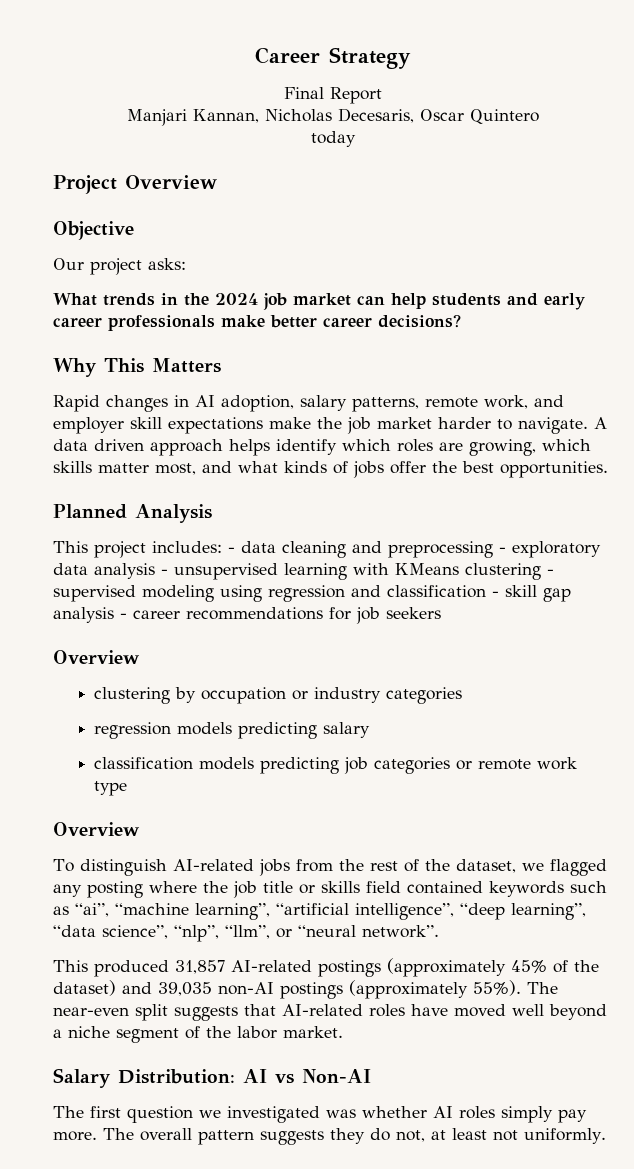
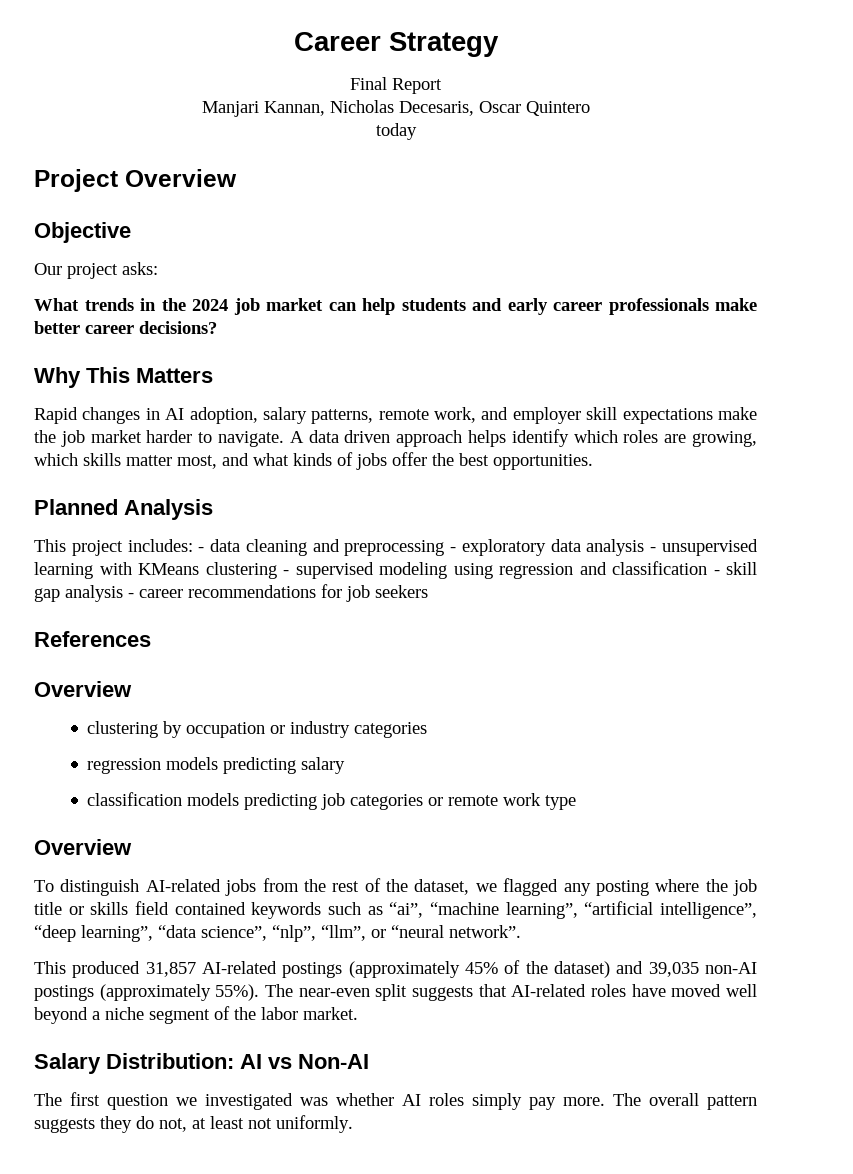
(441, 613) none -> [34,631,151,647] // References

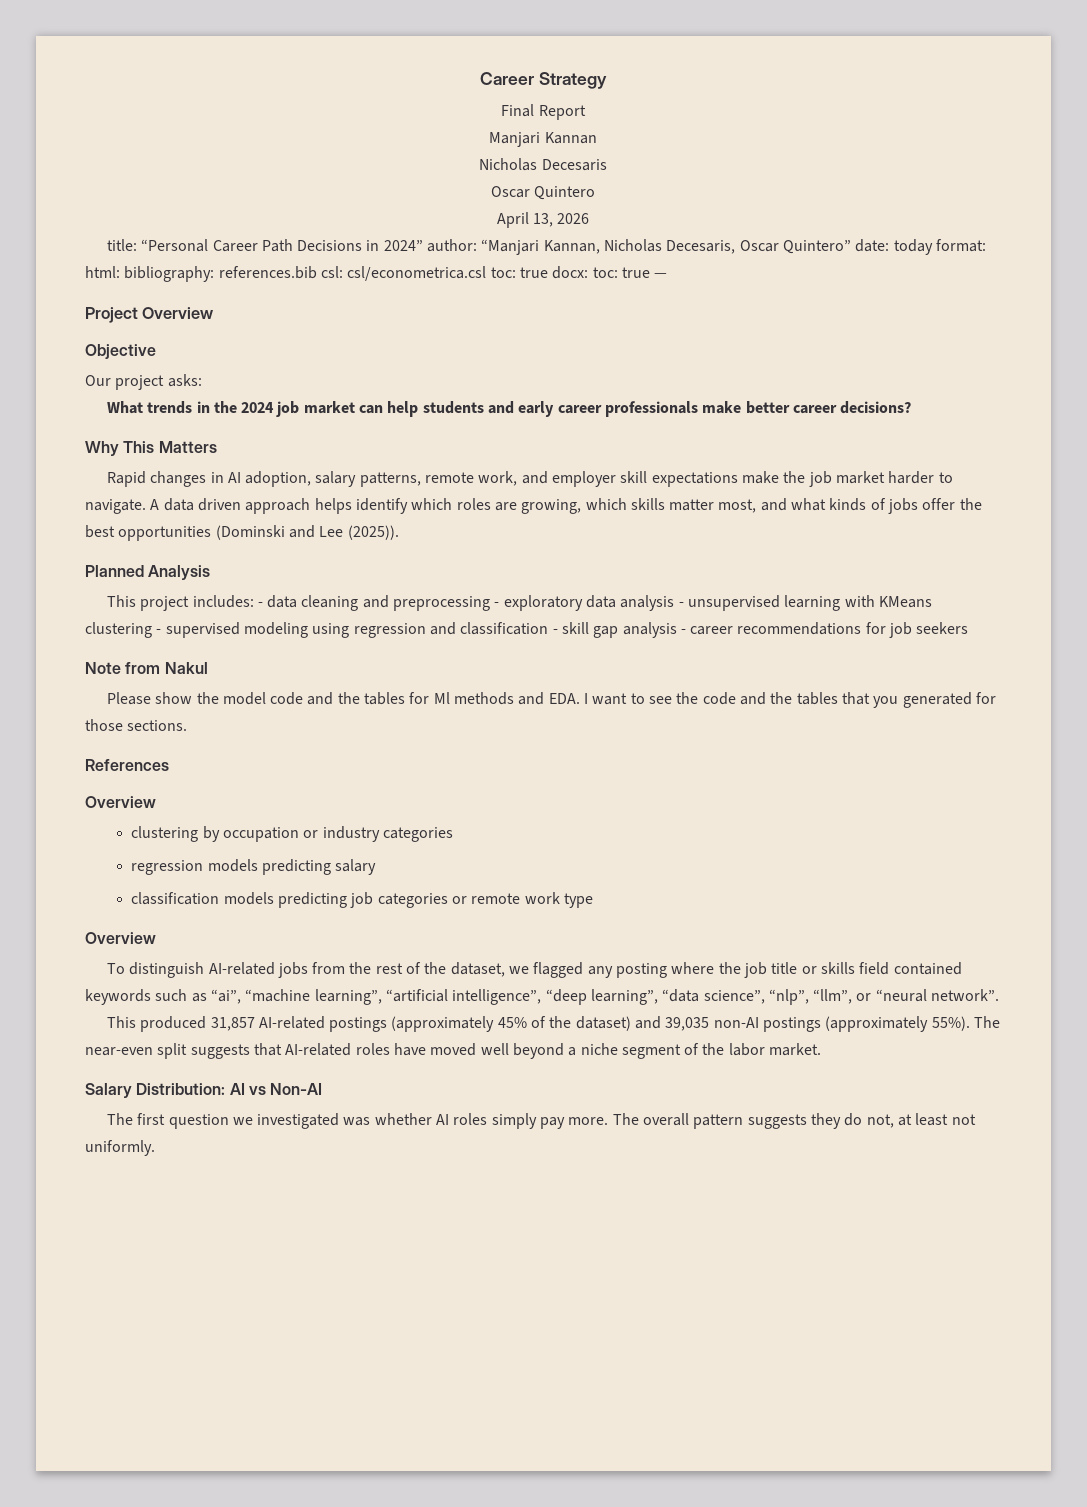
(259, 109) none -> [544,132,597,144] [479,158,607,171] [490,186,596,200] [496,212,590,228] [106,239,540,255] Kannan // Nicholas Decesaris // Oscar Quintero // April 13, 2026 // title: “Personal Career Path Decisions in 2024” author: “Manjari
[525,101,590,116] Quintero // -> [783,239,890,254] Quintero” date:
(417, 131) none -> [935,239,986,252] [85,266,668,282] format: html: bibliography: references.bib csl: csl/econometrica.csl toc: true docx: toc: true —
[493,454,593,470] opportunities. -> [118,525,399,541] opportunities (Dominski and Lee (2025)).
(428, 591) none -> [85,662,208,674] [106,692,996,708] [85,719,188,731] // Note from Nakul // Please show the model code and the tables for Ml methods and EDA. I want to see the code and the tables that you generated for those sections.

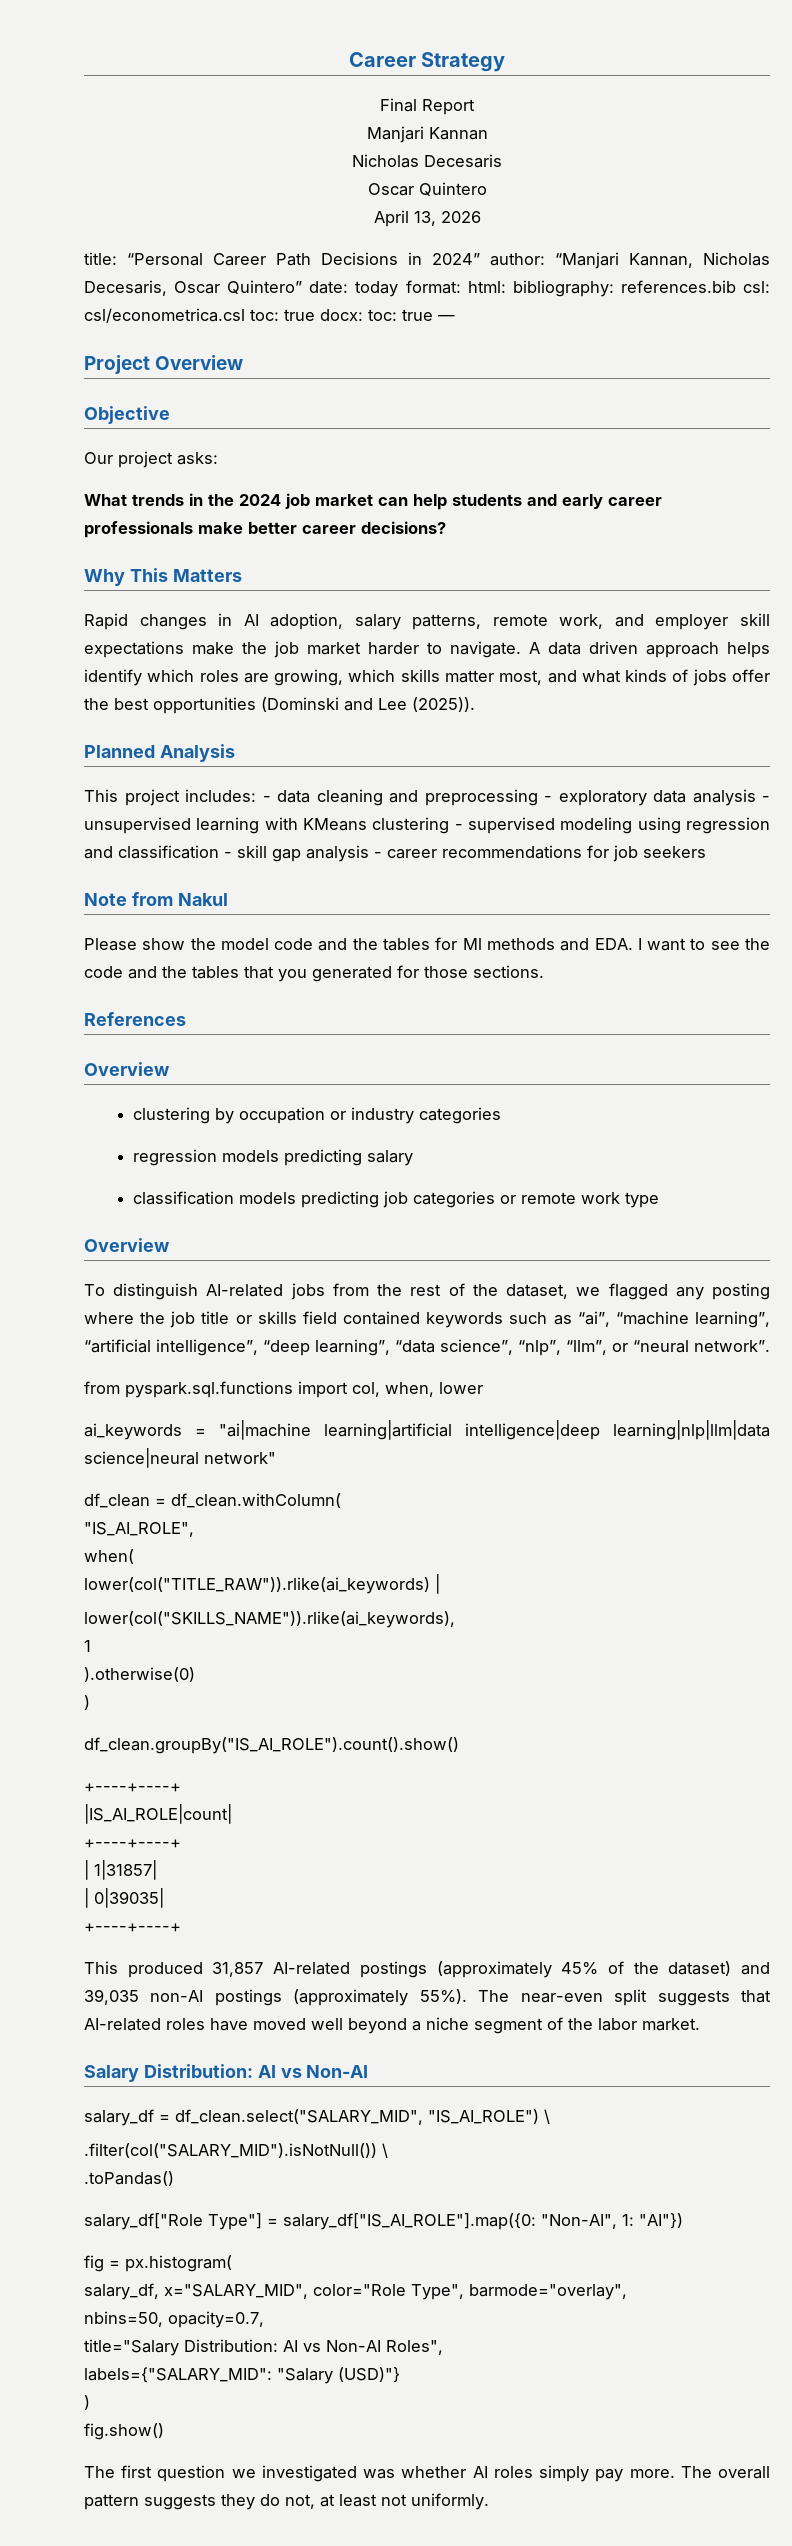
(1000, 995) none -> [84,1381,483,1398] [84,1420,770,1440] [84,1448,276,1468] [84,1493,341,1508] [84,1522,194,1537] [84,1549,134,1564] [84,1574,440,1594] [84,1611,455,1628] [84,1640,91,1652] [84,1667,195,1682] [84,1695,90,1710] [84,1737,459,1754] [84,1783,181,1792] [84,1804,232,1824] [84,1839,181,1848] [84,1860,157,1880] [84,1888,164,1908] [84,1923,181,1932] // from pyspark.sql.functions import col, when, lower // ai_keywords = "ai|machine learning|artificial intelligence|deep learning|nlp|llm|data science|neural network" // df_clean = df_clean.withColumn( // "IS_AI_ROLE", // when( // lower(col("TITLE_RAW")).rlike(ai_keywords) | // lower(col("SKILLS_NAME")).rlike(ai_keywords), // 1 // ).otherwise(0) // ) // df_clean.groupBy("IS_AI_ROLE").count().show() // +----+----+ // |IS_AI_ROLE|count| // +----+----+ // | 1|31857| // | 0|39035| // +----+----+
(323, 1089) none -> [84,2109,550,2126] [84,2143,388,2158] [84,2171,174,2186] [84,2213,683,2230] [84,2255,232,2272] [84,2283,627,2300] [84,2311,264,2328] [84,2339,443,2356] [84,2367,400,2384] [84,2395,90,2410] [84,2423,164,2440] // salary_df = df_clean.select("SALARY_MID", "IS_AI_ROLE") \ // .filter(col("SALARY_MID").isNotNull()) \ // .toPandas() // salary_df["Role Type"] = salary_df["IS_AI_ROLE"].map({0: "Non-AI", 1: "AI"}) // fig = px.histogram( // salary_df, x="SALARY_MID", color="Role Type", barmode="overlay", // nbins=50, opacity=0.7, // title="Salary Distribution: AI vs Non-AI Roles", // labels={"SALARY_MID": "Salary (USD)"} // ) // fig.show()

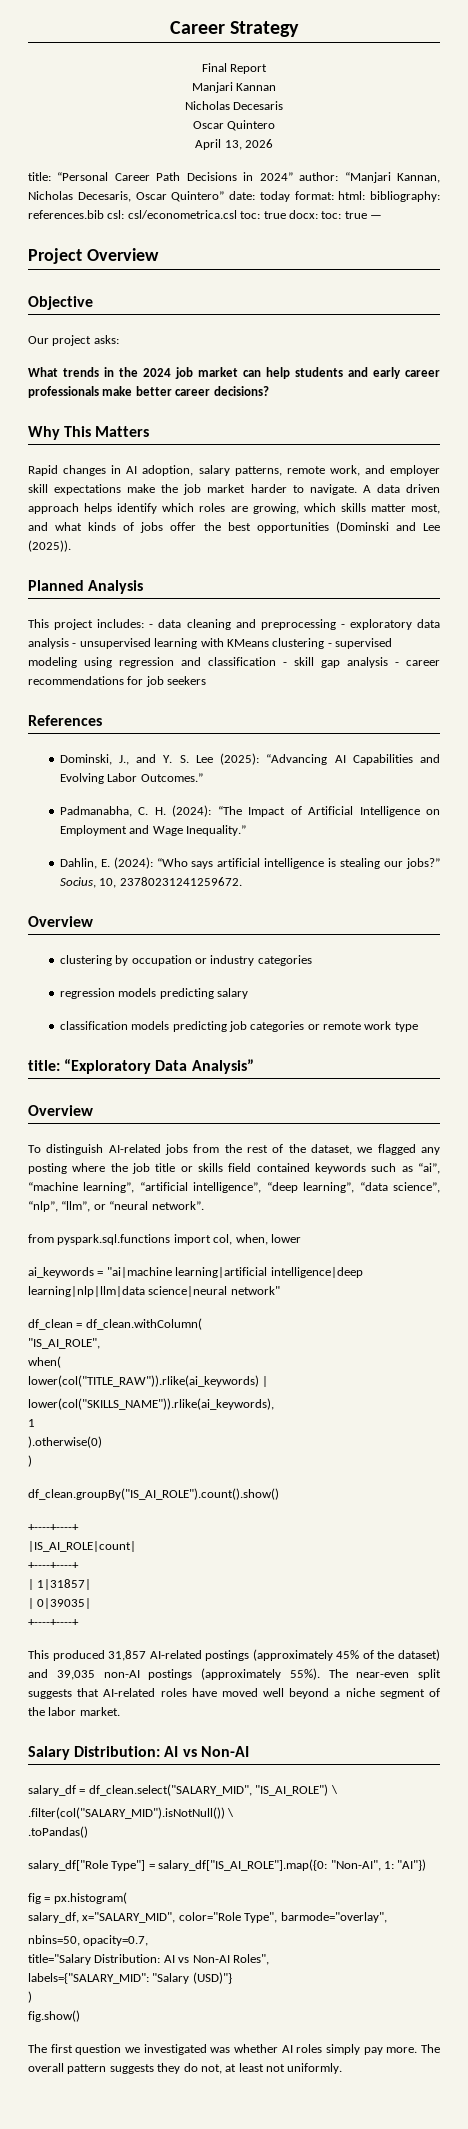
[84,892,228,906] [84,937,770,951] [84,965,544,982] [84,1012,186,1026] Note from Nakul // Please show the model code and the tables for Ml methods and EDA. I want to see the code and the tables that you generated for those sections. // References -> [28,715,102,726] [59,753,440,765] [59,773,203,784] [59,805,440,817] [59,825,246,836] [59,857,440,869] [59,877,242,888] References // Dominski, J., and Y. S. Lee (2025): “Advancing AI Capabilities and Evolving Labor Outcomes.” // Padmanabha, C. H. (2024): “The Impact of Artificial Intelligence on Employment and Wage Inequality.” // Dahlin, E. (2024): “Who says artificial intelligence is stealing our jobs?” Socius, 10, 23780231241259672.
(659, 1200) none -> [28,1059,254,1074] // title: “Exploratory Data Analysis”

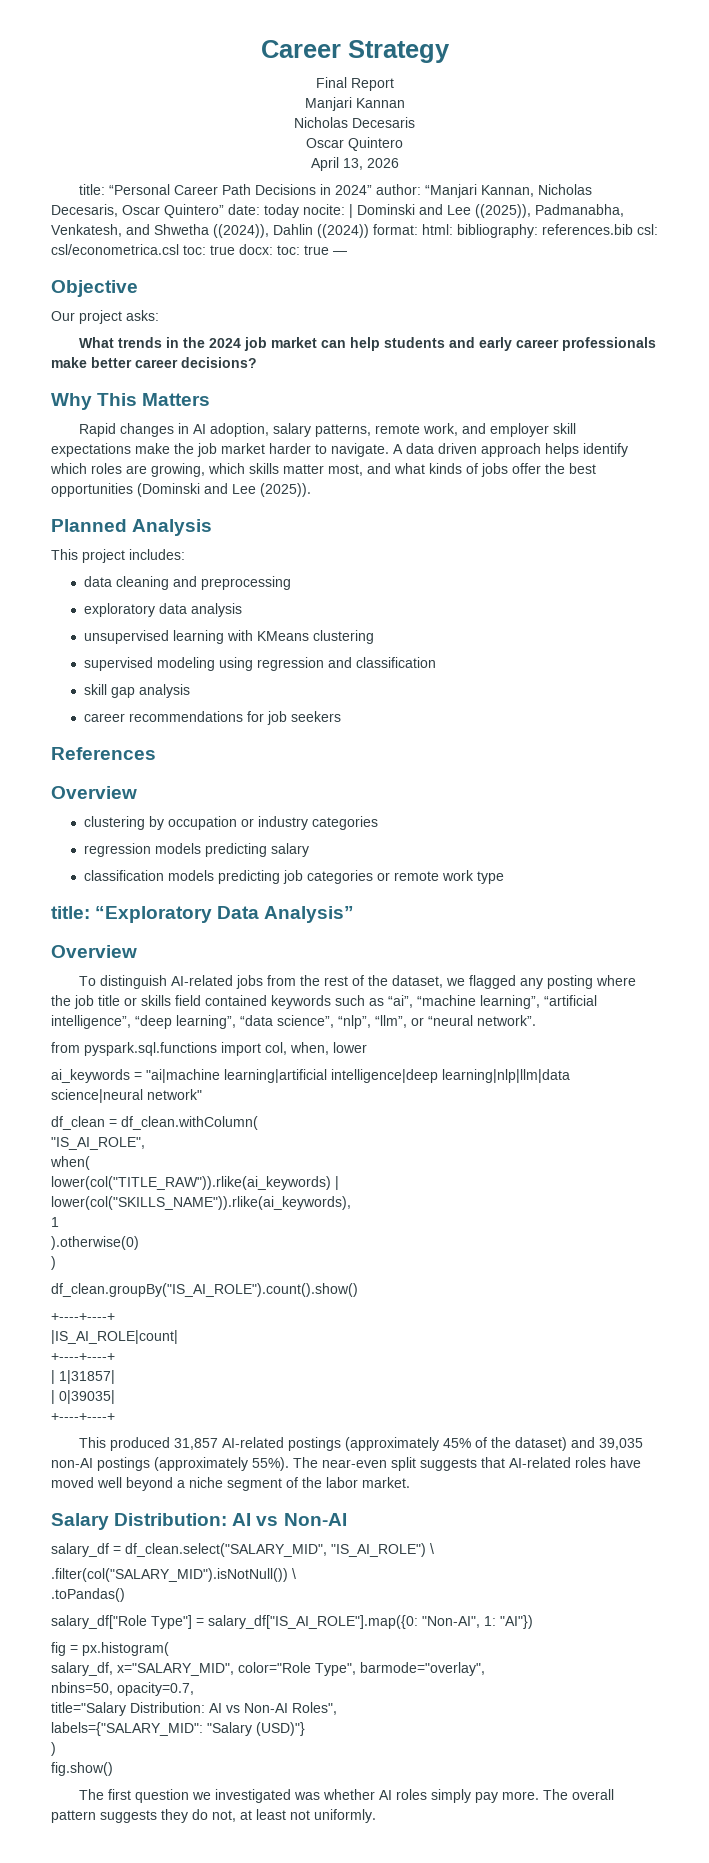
(290, 196) none -> [303,204,624,218] [51,224,369,238] nocite: | Dominski and Lee ((2025)), Padmanabha, Venkatesh, and Shwetha ((2024)), Dahlin ((2024))
[28,248,159,264] // Project Overview -> (347, 253) none
[149,624,154,628] - -> (185, 554) //
[340,624,345,628] - -> (291, 583) //
[72,643,77,647] - -> (242, 610) //
[327,643,332,647] - -> (374, 637) //
[283,662,287,666] - -> (436, 662) //
[395,662,399,666] - -> (190, 691) //
[59,753,440,765] [59,773,203,784] [59,805,440,817] [59,825,246,836] [59,857,440,869] [59,877,242,888] // Dominski, J., and Y. S. Lee (2025): “Advancing AI Capabilities and Evolving Labor Outcomes.” // Padmanabha, C. H. (2024): “The Impact of Artificial Intelligence on Employment and Wage Inequality.” // Dahlin, E. (2024): “Who says artificial intelligence is stealing our jobs?” Socius, 10, 23780231241259672. -> (156, 753) none

